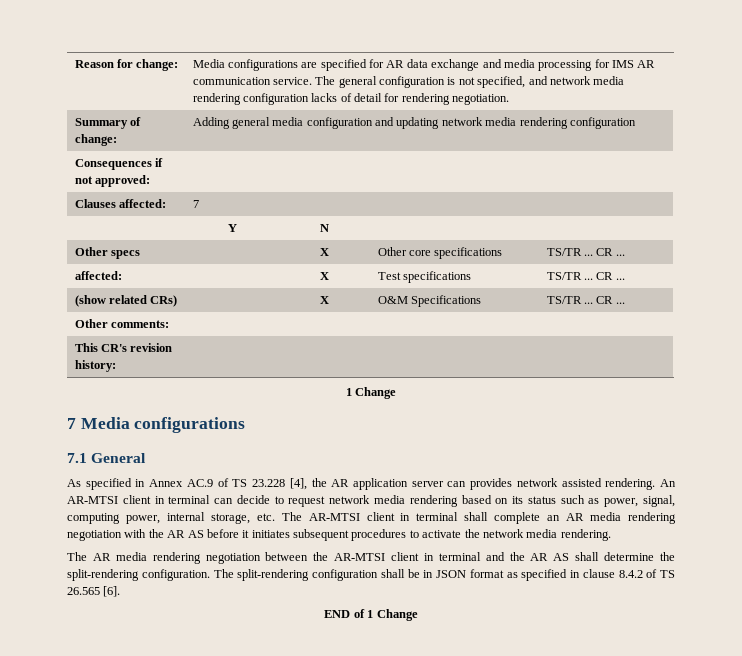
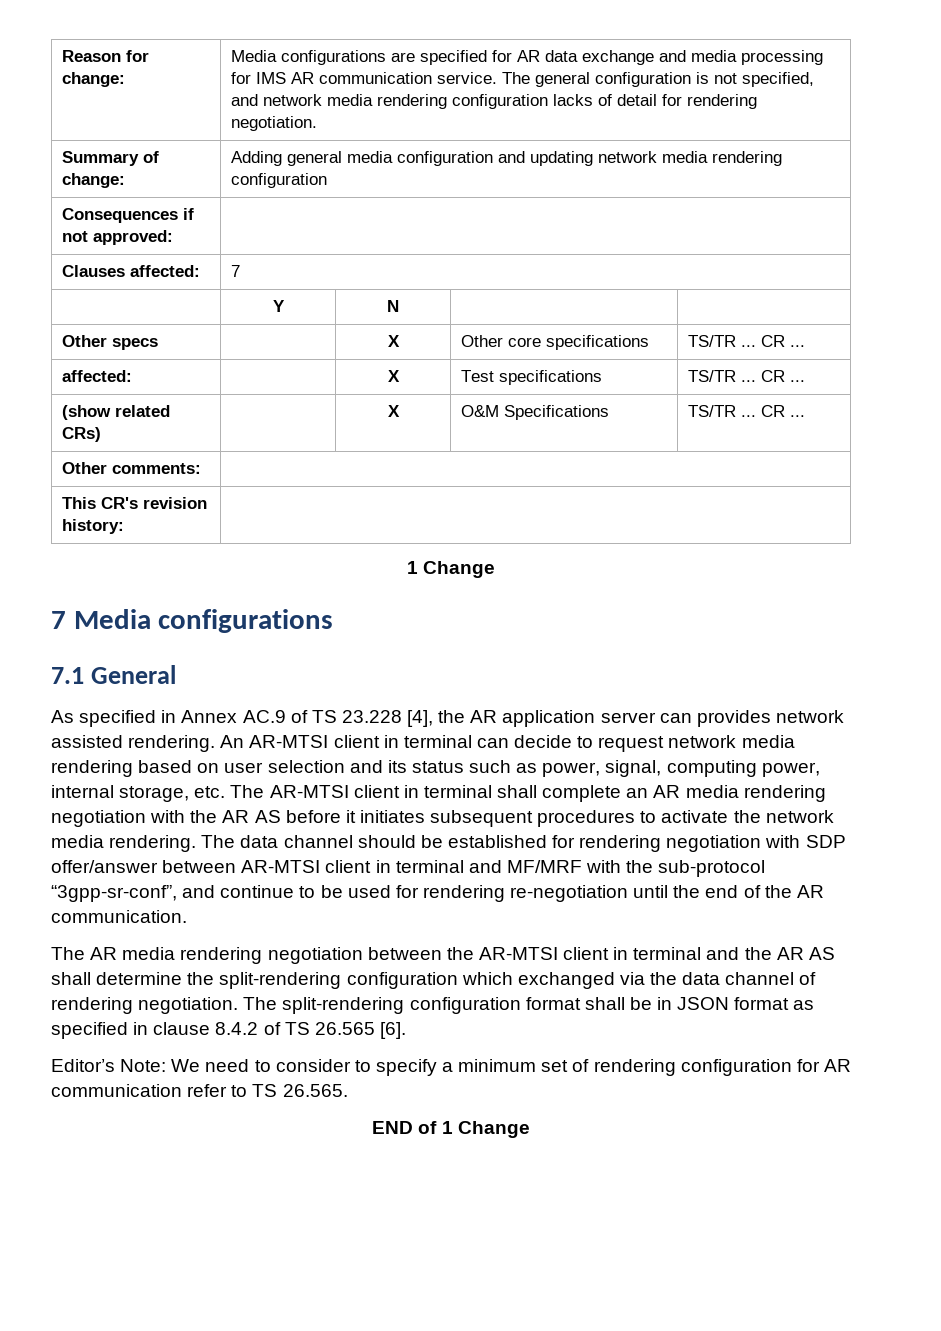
(509, 501) none -> [224,760,383,773] user selection and
(611, 535) none -> [201,835,846,852] [51,860,766,877] [51,885,824,902] [51,910,187,923] The data channel should be established for rendering negotiation with SDP offer/answer between AR-MTSI client in terminal and MF/MRF with the sub-protocol “3gpp-sr-conf”, and continue to be used for rendering re-negotiation until the end of the AR communication.
[141,569,210,581] configuration. -> [346,972,817,989] [51,997,239,1014] configuration which exchanged via the data channel of rendering negotiation.
(378, 575) none -> [525,997,581,1010] format
(121, 591) none -> [51,1059,851,1076] [51,1084,348,1097] // Editor’s Note: We need to consider to specify a minimum set of rendering configuration for AR communication refer to TS 26.565.

